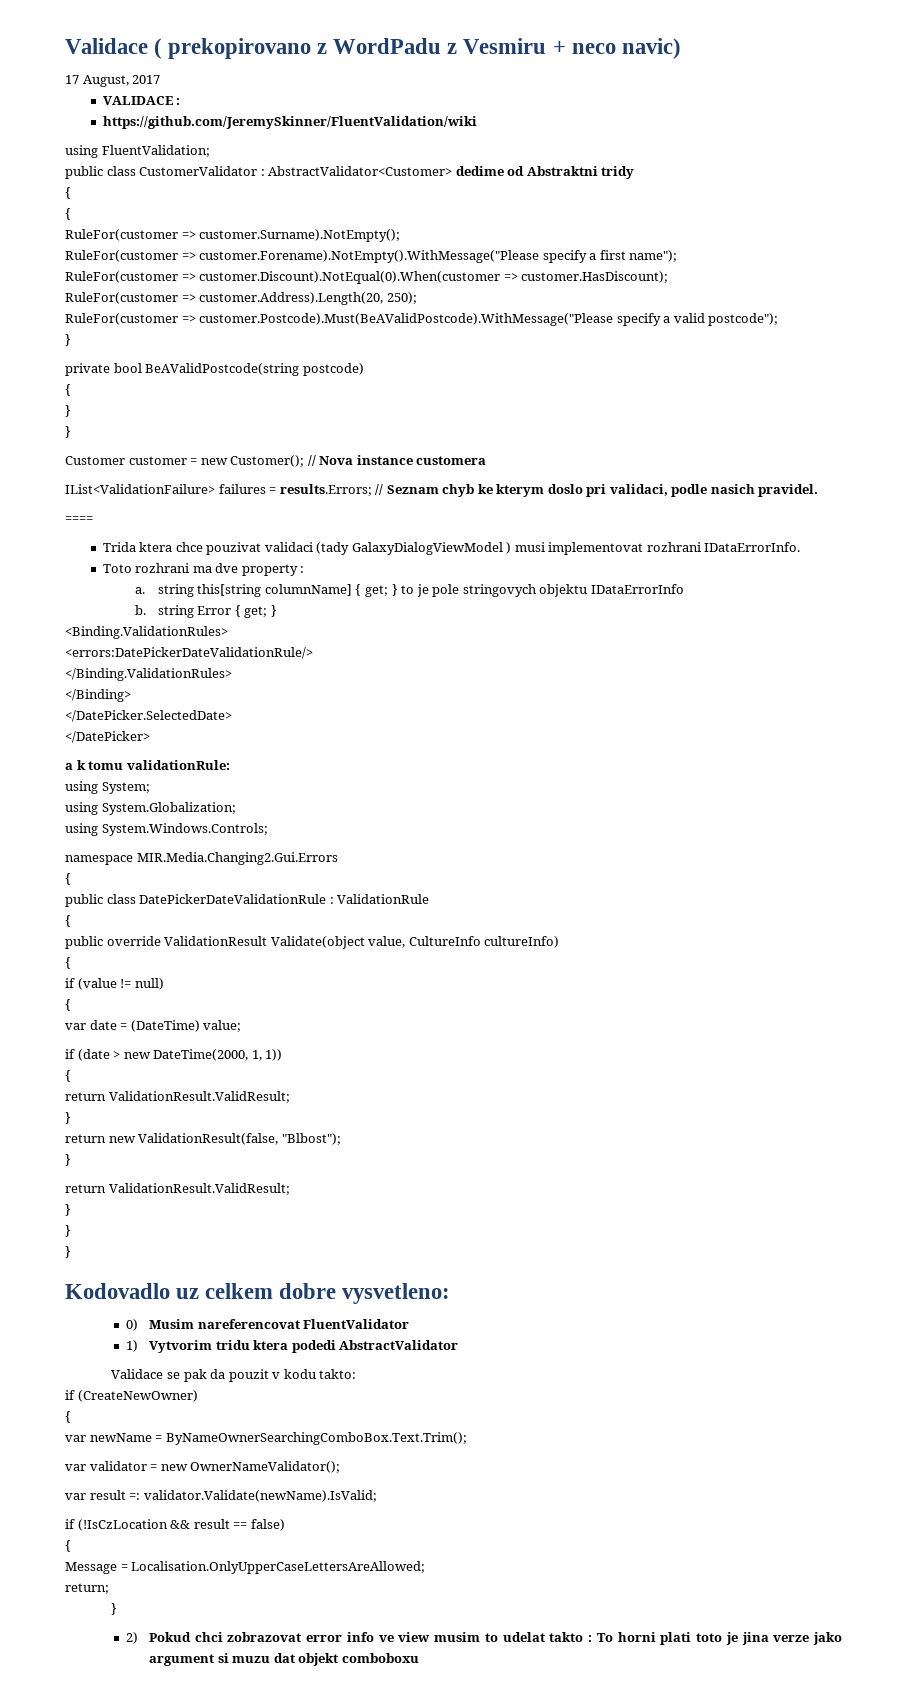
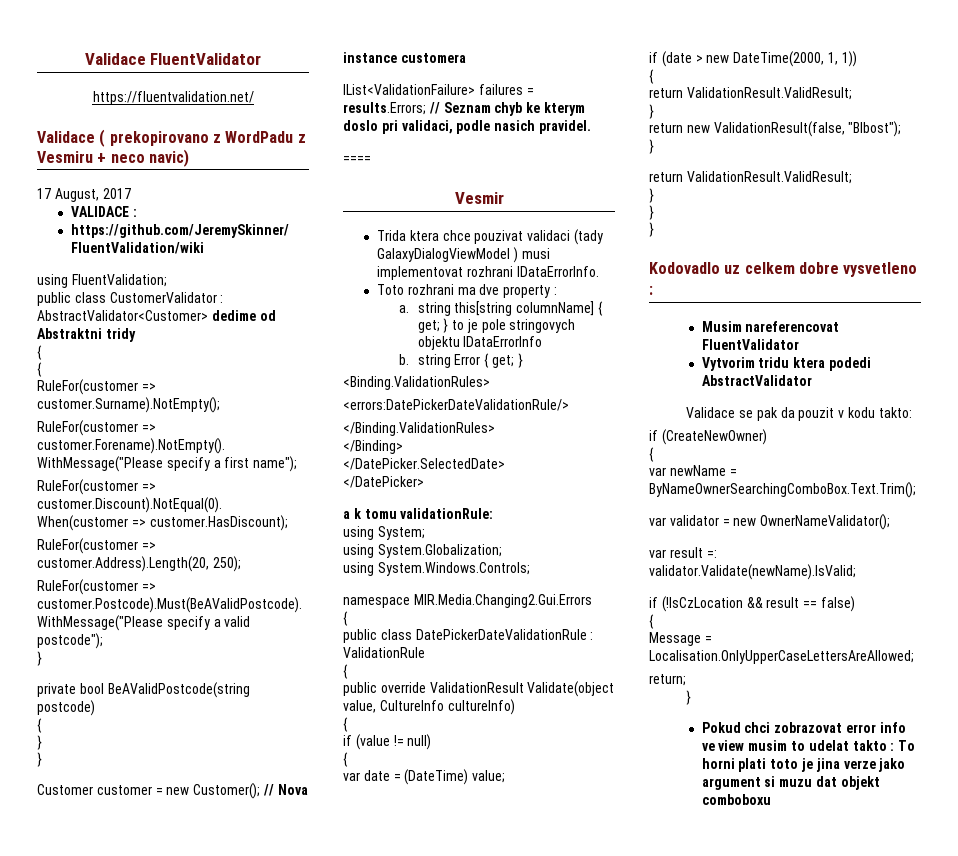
[65,38,148,54] Validace -> [84,53,262,65] [92,91,254,105] [37,131,95,143] Validace FluentValidator // https://fluentvalidation.net/ // Validace
(93, 519) none -> [454,192,504,204] // Vesmir
[342,1283,451,1304] [125,1319,138,1331] vysvetleno: // 0) -> [843,262,918,277] [649,286,653,295] vysvetleno : //
[125,1340,138,1352] 1) -> (799, 344) none
[125,1632,138,1644] 2) -> (692, 697) none

